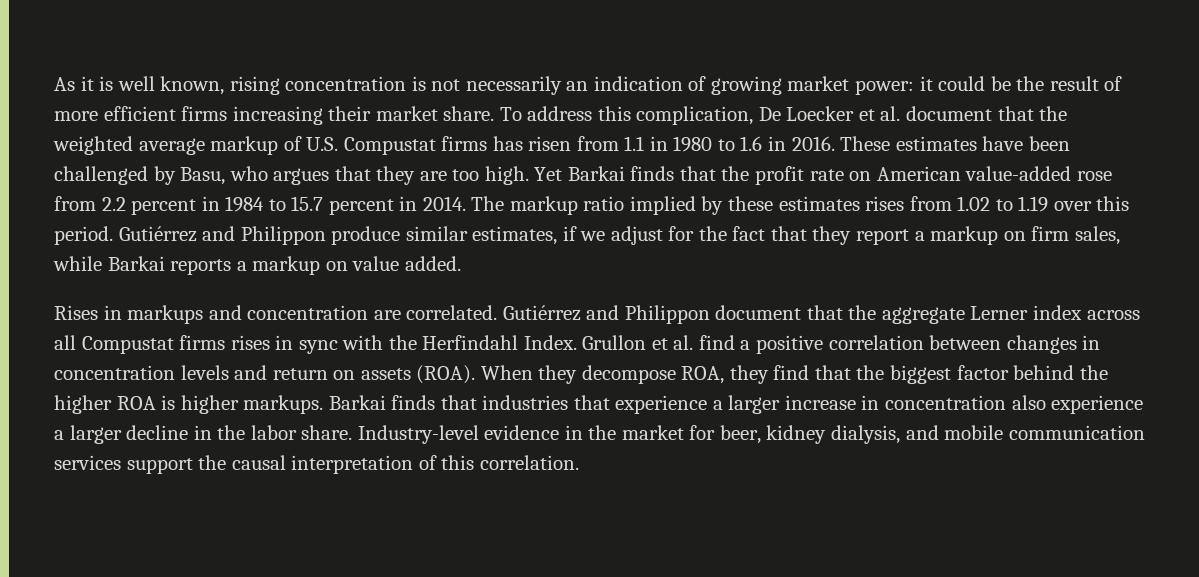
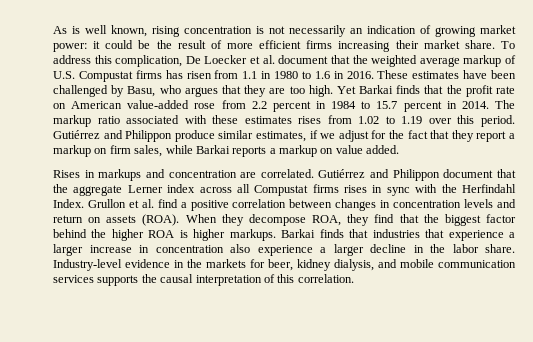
[80,76,94,91] it -> (67, 30) none
[629,196,724,215] implied by -> [126,115,207,124] associated with
[621,425,684,440] market -> [206,259,246,268] markets
[126,458,193,474] support -> [97,275,139,286] supports

